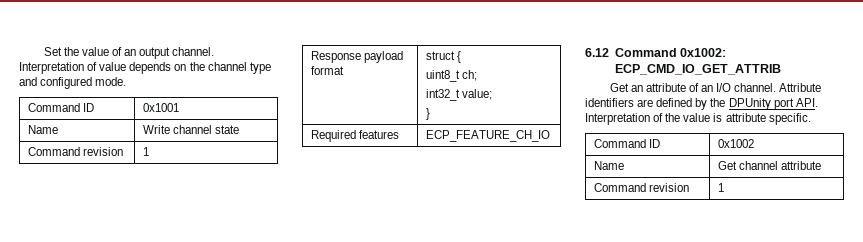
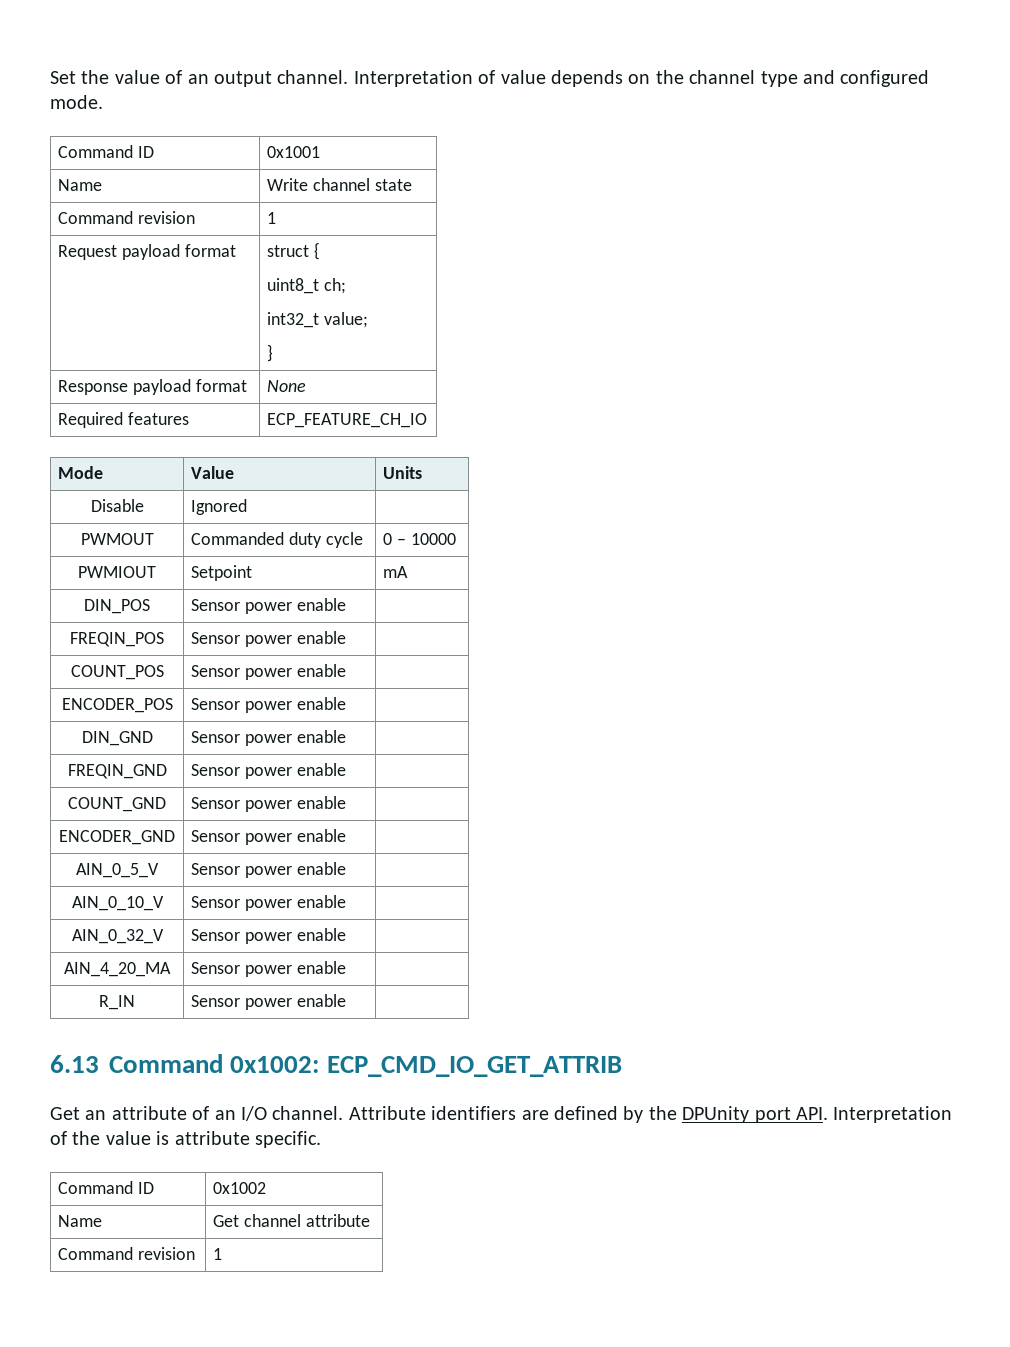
[310,51,361,63] Response -> [58,245,118,260] Request
(430, 114) none -> [58,379,247,395] [267,380,307,392] // Response payload format | None
[585,48,609,57] // 6.12 -> [58,466,104,479] [191,466,235,479] [383,466,423,479] [90,499,144,512] [191,499,248,515] [80,533,154,545] [191,532,363,548] [383,533,456,545] [78,566,156,578] [191,565,253,581] [383,566,409,578] [84,599,150,614] [191,598,346,614] [70,632,164,647] [191,631,346,647] [70,665,164,680] [191,664,346,680] [61,698,173,713] [191,697,346,713] [81,731,153,746] [191,730,346,746] [67,764,167,779] [191,763,346,779] [68,797,166,812] [191,796,346,812] [59,830,175,845] [191,829,346,845] [76,863,159,878] [191,862,346,878] [71,896,164,911] [191,895,346,911] [71,929,164,944] [191,928,346,944] [64,962,171,977] [191,961,346,977] [99,995,135,1010] [191,994,346,1010] [50,1055,99,1073] // Mode | Value | Units // Disable | Ignored | // PWMOUT | Commanded duty cycle | 0 – 10000 // PWMIOUT | Setpoint | mA // DIN_POS | Sensor power enable | // FREQIN_POS | Sensor power enable | // COUNT_POS | Sensor power enable | // ENCODER_POS | Sensor power enable | // DIN_GND | Sensor power enable | // FREQIN_GND | Sensor power enable | // COUNT_GND | Sensor power enable | // ENCODER_GND | Sensor power enable | // AIN_0_5_V | Sensor power enable | // AIN_0_10_V | Sensor power enable | // AIN_0_32_V | Sensor power enable | // AIN_4_20_MA | Sensor power enable | // R_IN | Sensor power enable | // 6.13

